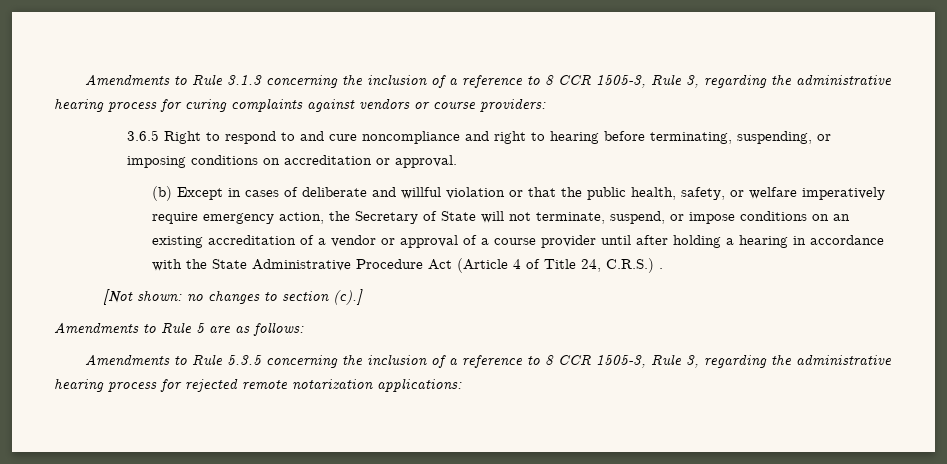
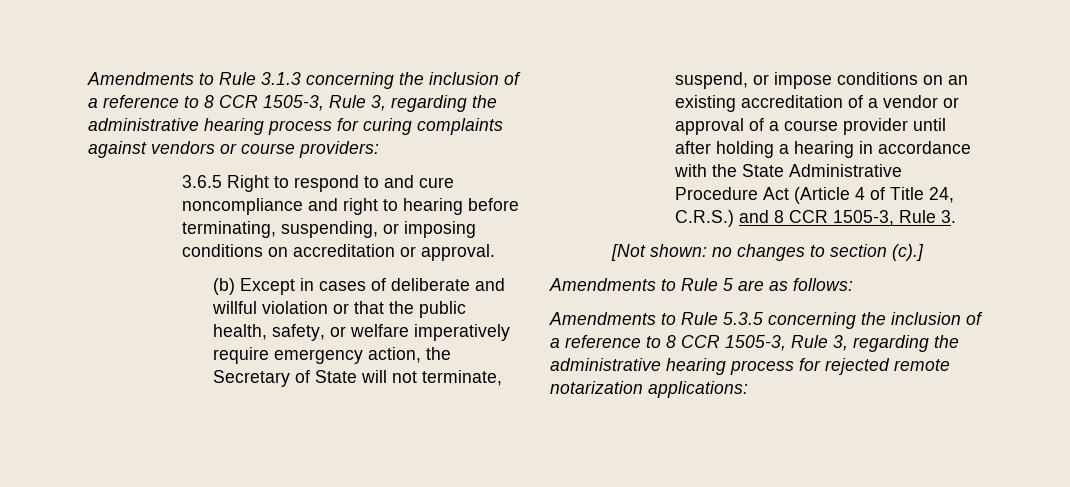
[658,268,663,269] . -> [738,210,956,226] and 8 CCR 1505-3, Rule 3.

